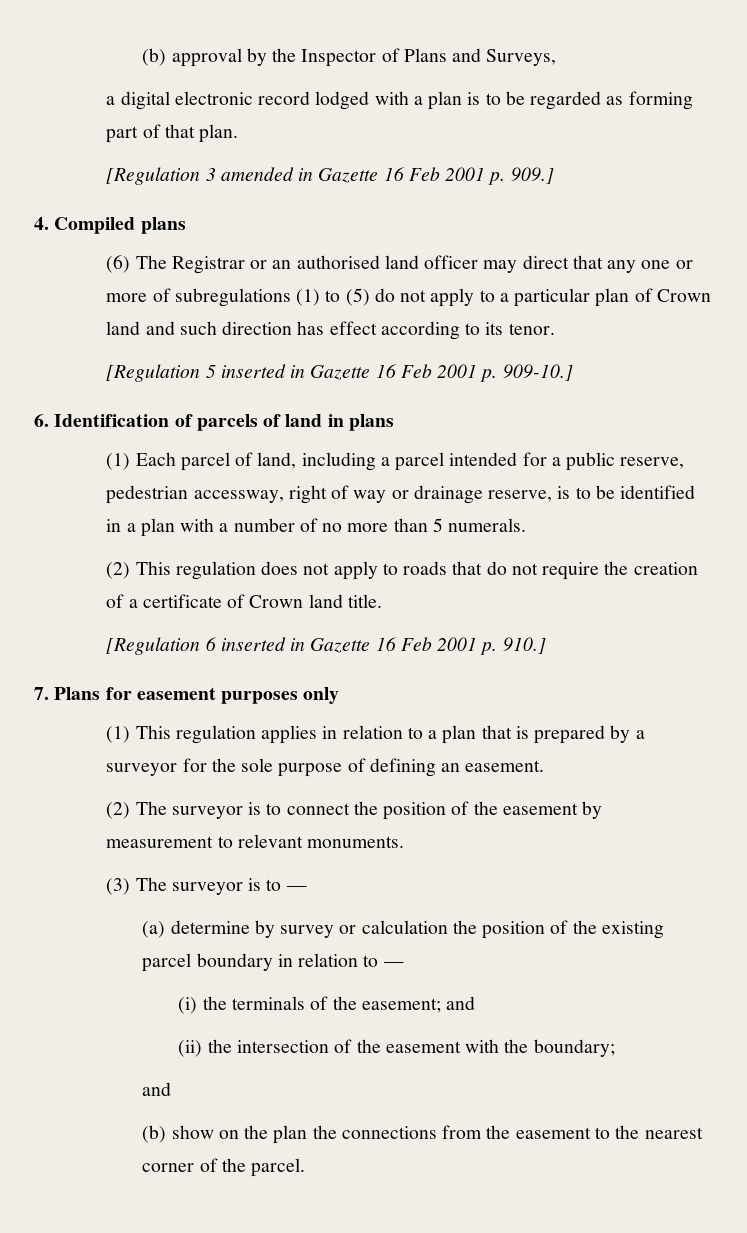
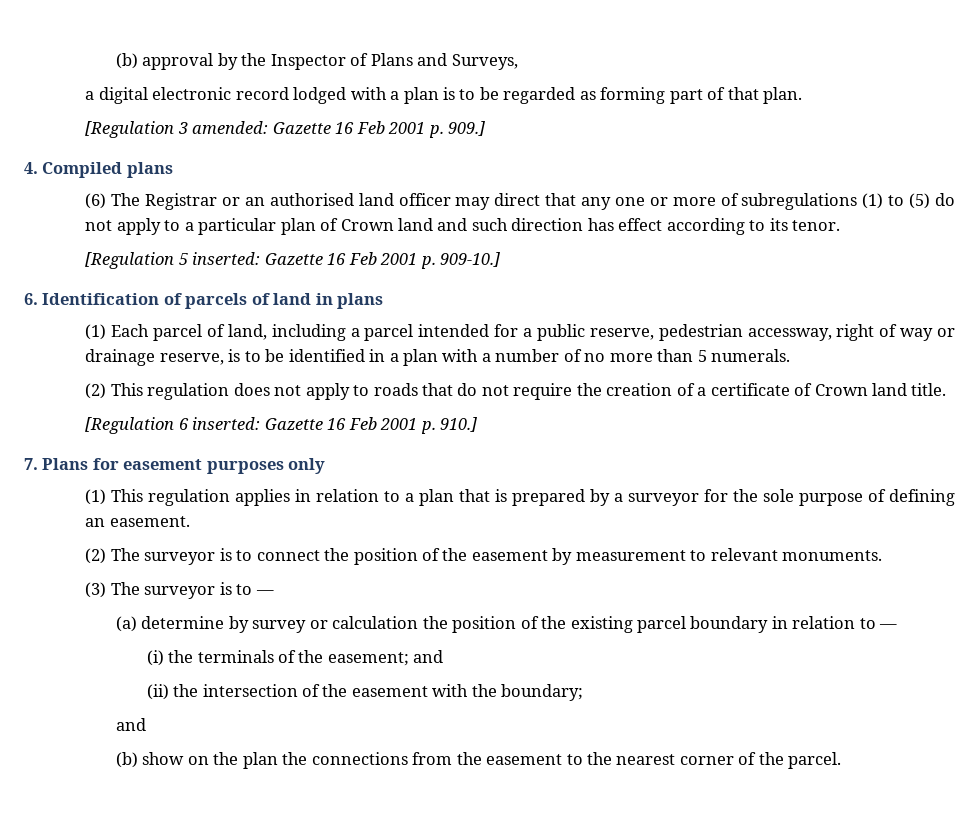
[220,167,314,181] amended in -> [192,121,269,134] amended:
[220,364,306,378] inserted in -> [192,252,261,265] inserted:
[220,637,306,651] inserted in -> [192,417,261,430] inserted:

